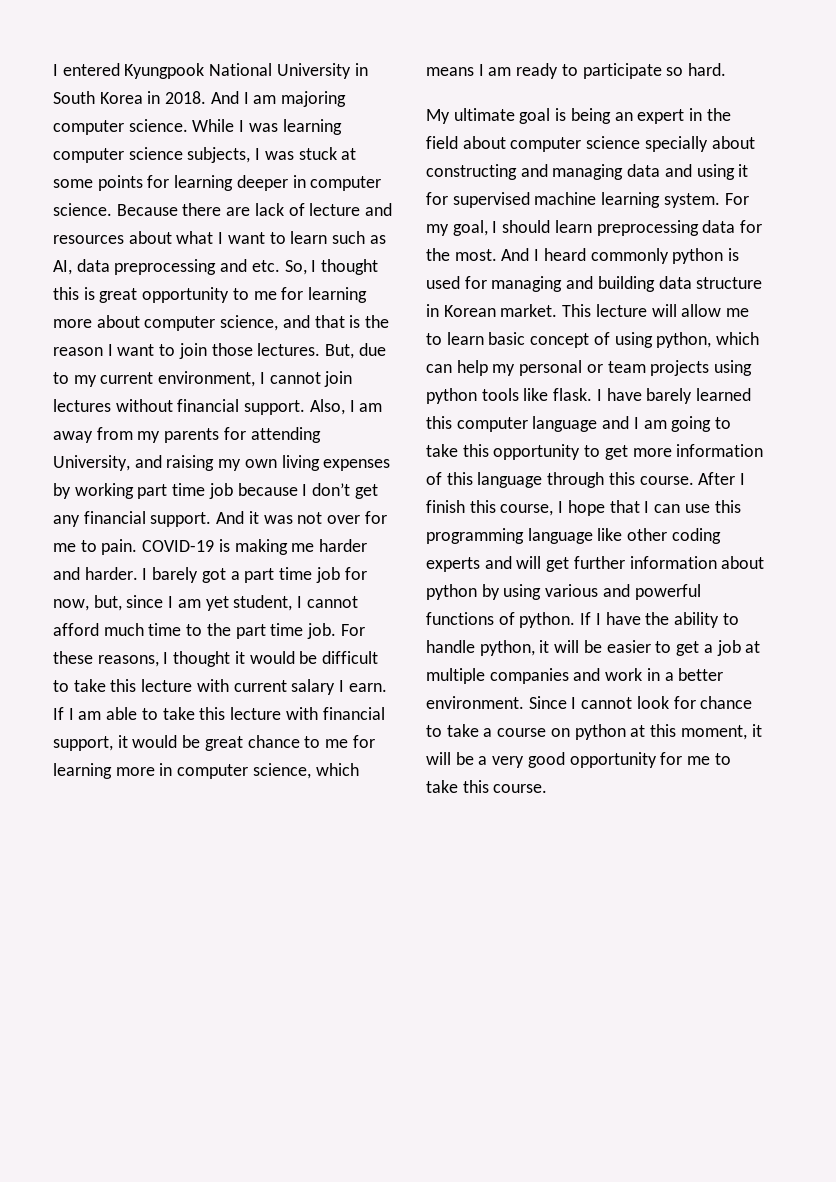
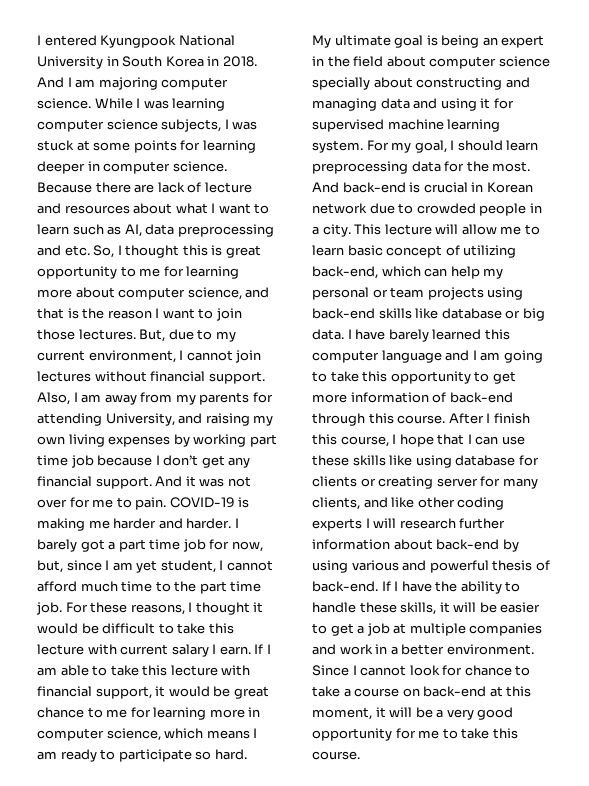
[534,248,740,264] [426,276,763,292] [426,304,558,317] I heard commonly python is used for managing and building data structure in Korean market. -> [342,182,533,193] [312,203,542,216] [312,224,351,237] back-end is crucial in Korean network due to crowded people in a city.
[614,332,712,348] using python, -> [463,245,517,258] [312,266,378,279] utilizing back-end,
[426,388,593,404] python tools like flask. -> [312,308,545,321] [312,329,344,340] back-end skills like database or big data.
[446,472,543,488] this language -> [449,392,513,403] back-end
[714,500,741,513] [426,528,593,544] this programming language -> [312,455,539,468] [312,476,538,489] [312,497,388,510] these skills like using database for clients or creating server for many clients, and
[484,556,570,572] and will get -> [365,518,456,529] I will research
[426,584,477,600] python -> [436,539,500,550] back-end
[426,612,576,628] functions of python. -> [492,560,550,571] [312,581,378,592] thesis of back-end.
[479,640,535,656] python, -> [359,602,437,615] these skills,
[574,724,626,740] python -> [423,686,487,697] back-end

